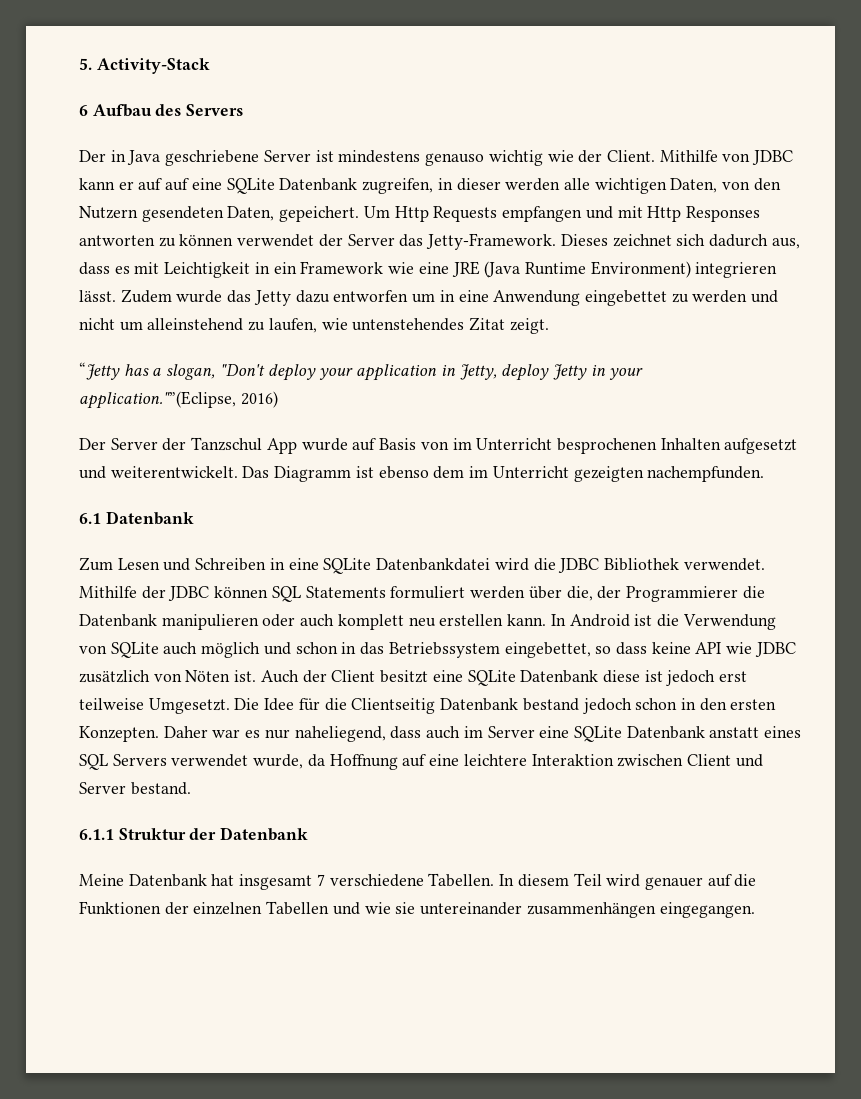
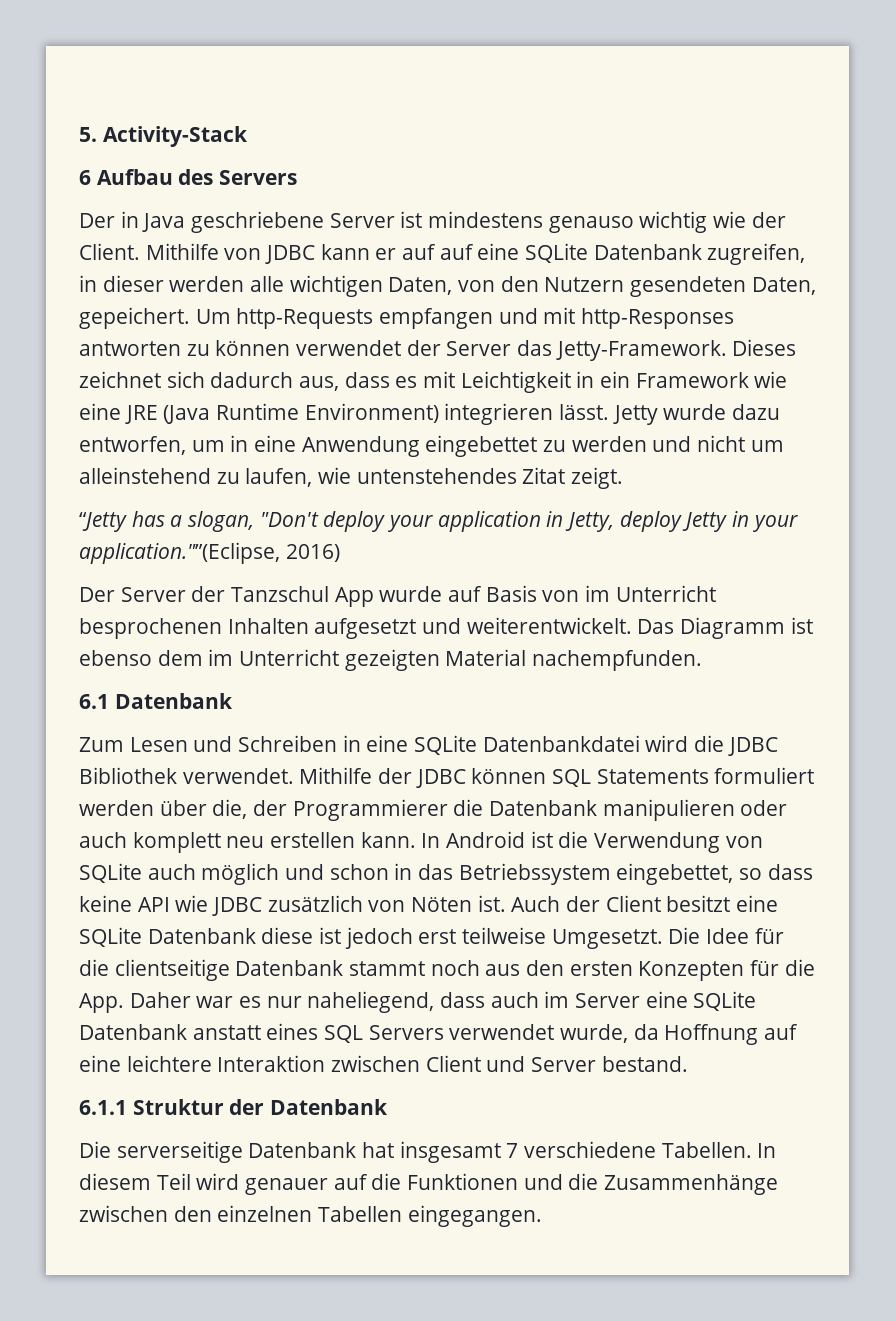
[394,206,498,222] Http Requests -> [236,308,374,329] http-Requests
[647,206,760,222] Http Responses -> [581,308,735,329] http-Responses
[120,289,409,306] Zudem wurde das Jetty dazu entworfen -> [612,404,781,425] [79,436,186,455] Jetty wurde dazu entworfen,
(644, 474) none -> [445,649,527,666] Material
[351,698,777,714] [79,726,159,742] Clientseitig Datenbank bestand jedoch schon in den ersten Konzepten. -> [114,959,815,981] [79,993,124,1013] clientseitige Datenbank stammt noch aus den ersten Konzepten für die App.
[79,874,124,886] Meine -> [79,1141,243,1163] Die serverseitige
[164,901,656,918] der einzelnen Tabellen und wie sie untereinander zusammenhängen -> [523,1173,779,1195] [79,1205,403,1222] und die Zusammenhänge zwischen den einzelnen Tabellen

